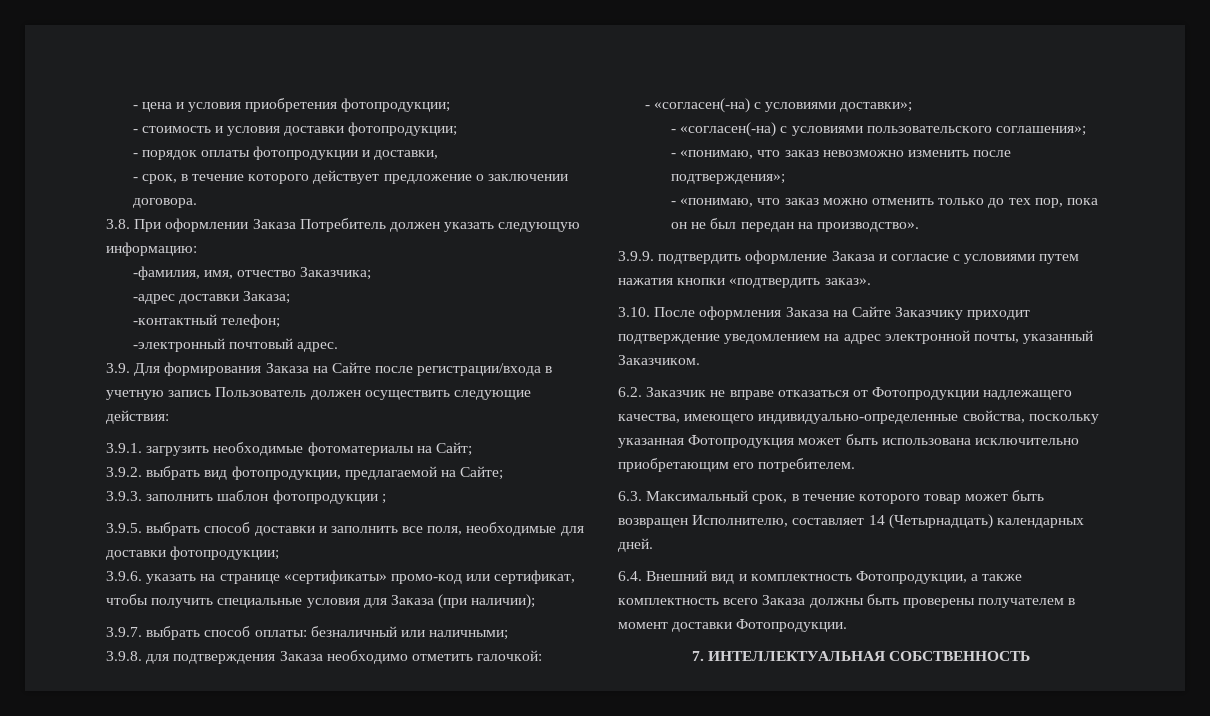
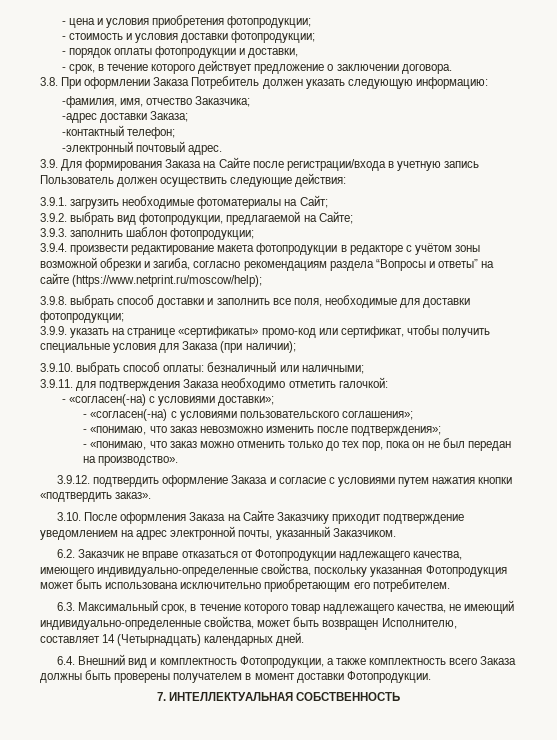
[272,490,386,504] [106,523,142,533] фотопродукции ; // 3.9.5. -> [170,228,255,240] [40,243,480,255] [40,257,495,271] [40,273,263,287] [40,296,67,305] фотопродукции; // 3.9.4. произвести редактирование макета фотопродукции в редакторе с учётом зоны возможной обрезки и загиба, согласно рекомендациям раздела “Вопросы и ответы” на сайте (https://www.netprint.ru/moscow/help); // 3.9.8.
[106,571,142,581] 3.9.6. -> [40,326,67,335] 3.9.9.
[106,627,142,637] 3.9.7. -> [40,363,73,372] 3.9.10.
[106,651,142,661] 3.9.8. -> [40,379,73,388] 3.9.11.
[618,251,654,261] 3.9.9. -> [57,475,91,484] 3.9.12.
(962, 499) none -> [322,600,515,614] [40,616,255,630] надлежащего качества, не имеющий индивидуально-определенные свойства,

